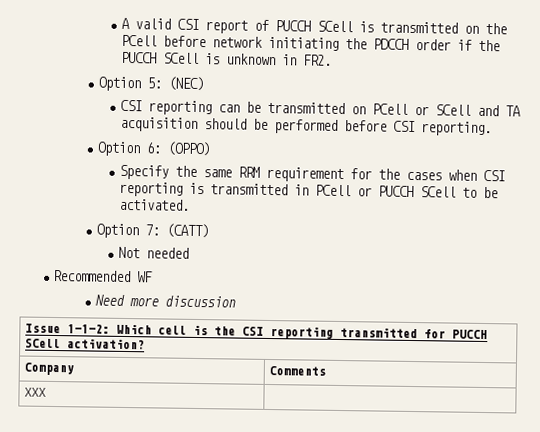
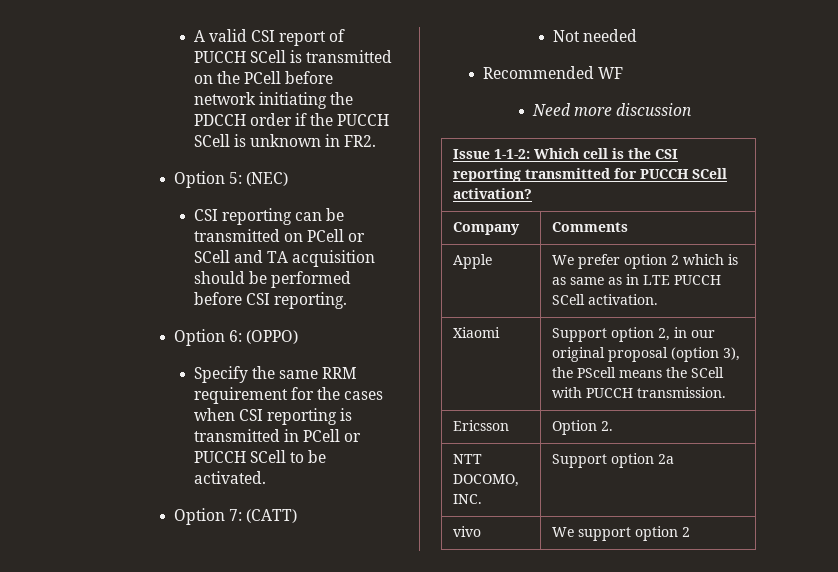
[24,387,47,397] XXX | -> [453,254,493,269] [552,254,739,269] [552,274,722,285] [552,294,659,305] [453,327,501,338] [552,327,716,342] [552,347,741,362] [552,367,725,378] [552,387,727,398] [453,420,510,431] [552,420,614,435] [453,454,483,464] [453,474,520,487] [453,494,483,504] [552,453,675,468] [453,526,482,537] [552,526,691,541] Apple | We prefer option 2 which is as same as in LTE PUCCH SCell activation. // Xiaomi | Support option 2, in our original proposal (option 3), the PScell means the SCell with PUCCH transmission. // Ericsson | Option 2. // NTT DOCOMO, INC. | Support option 2a // vivo | We support option 2

